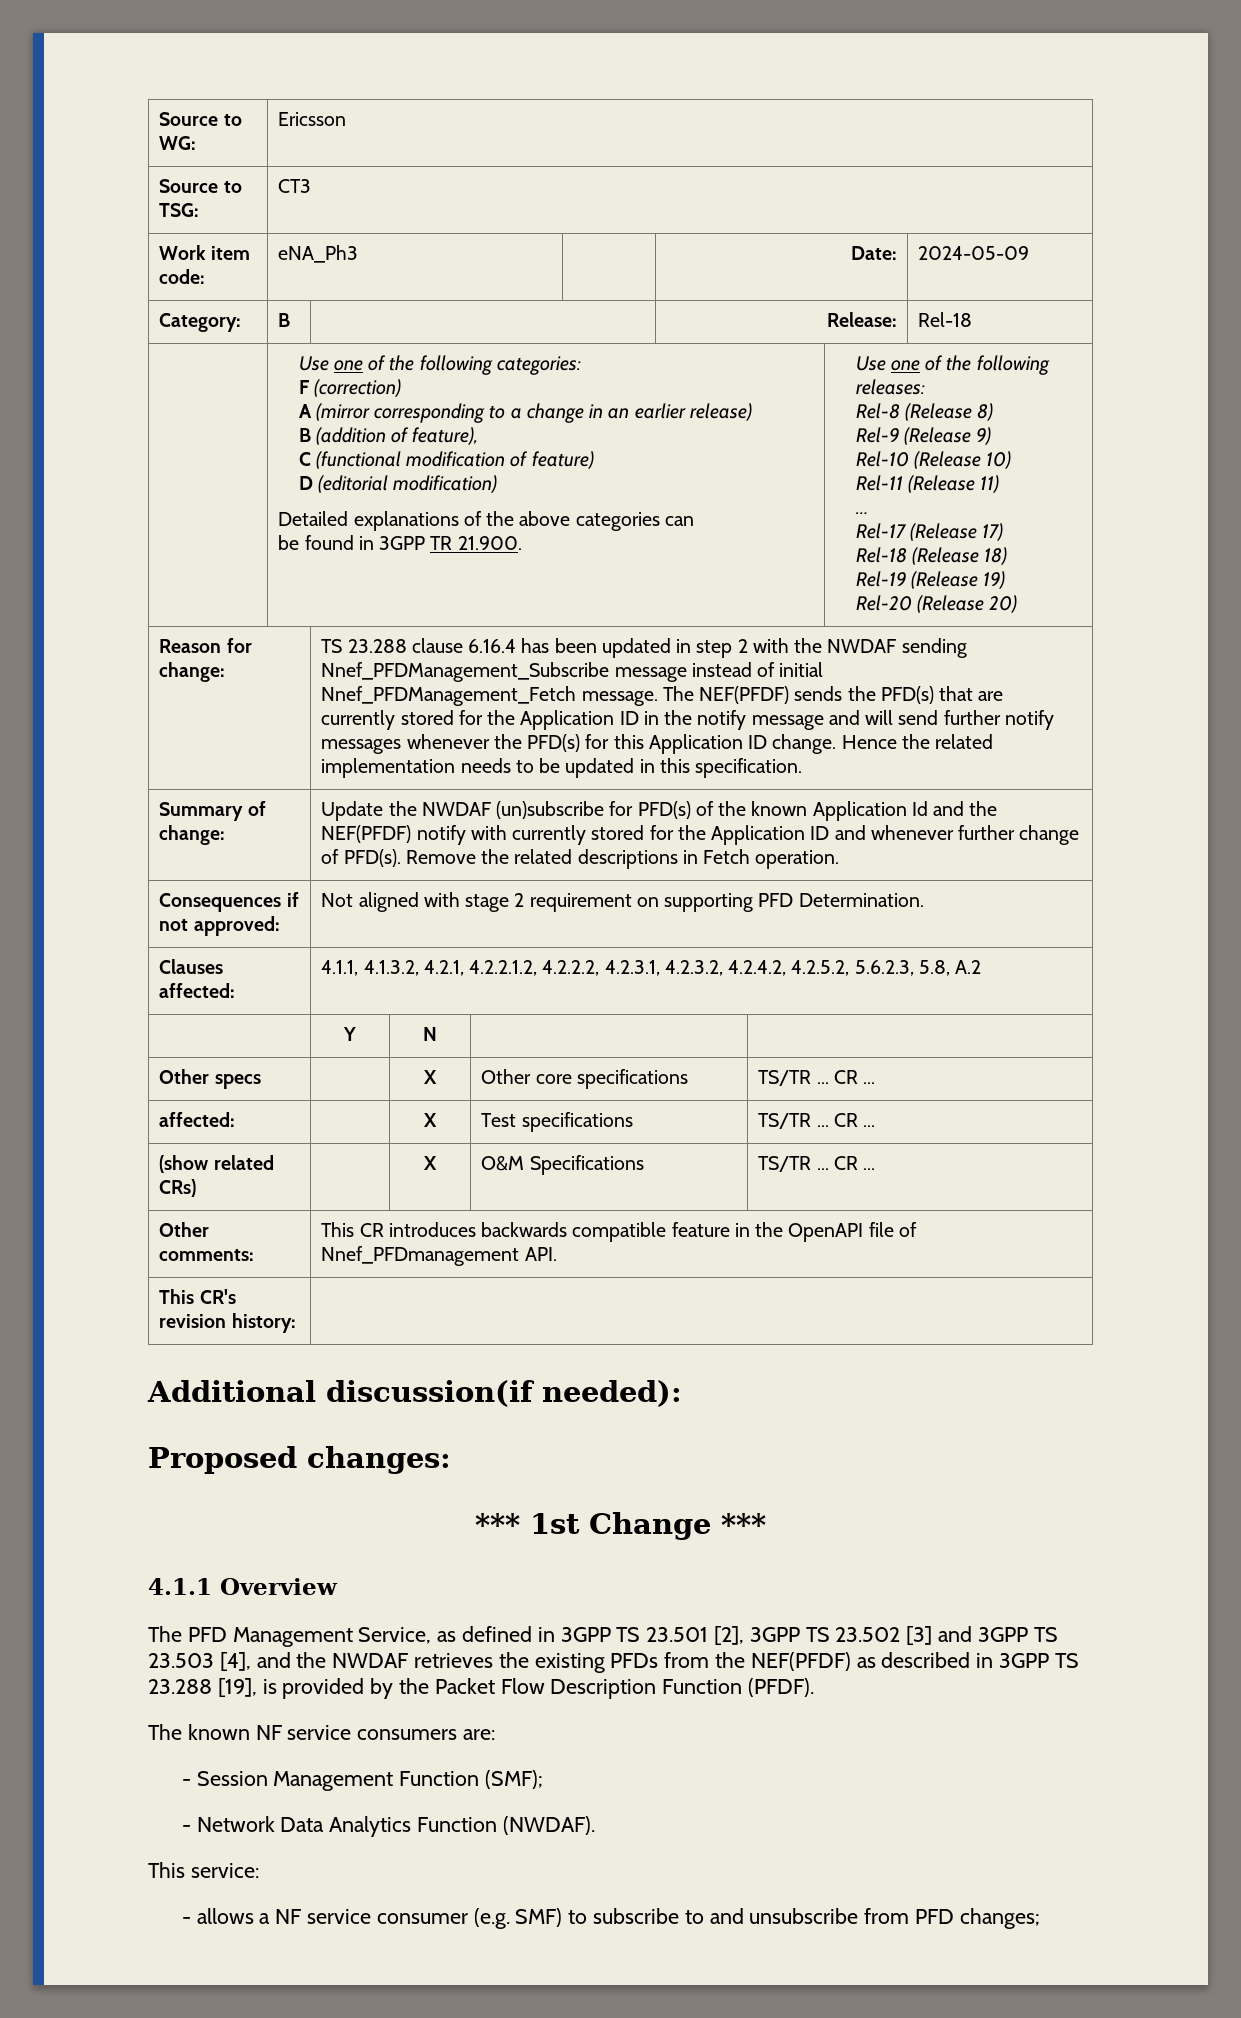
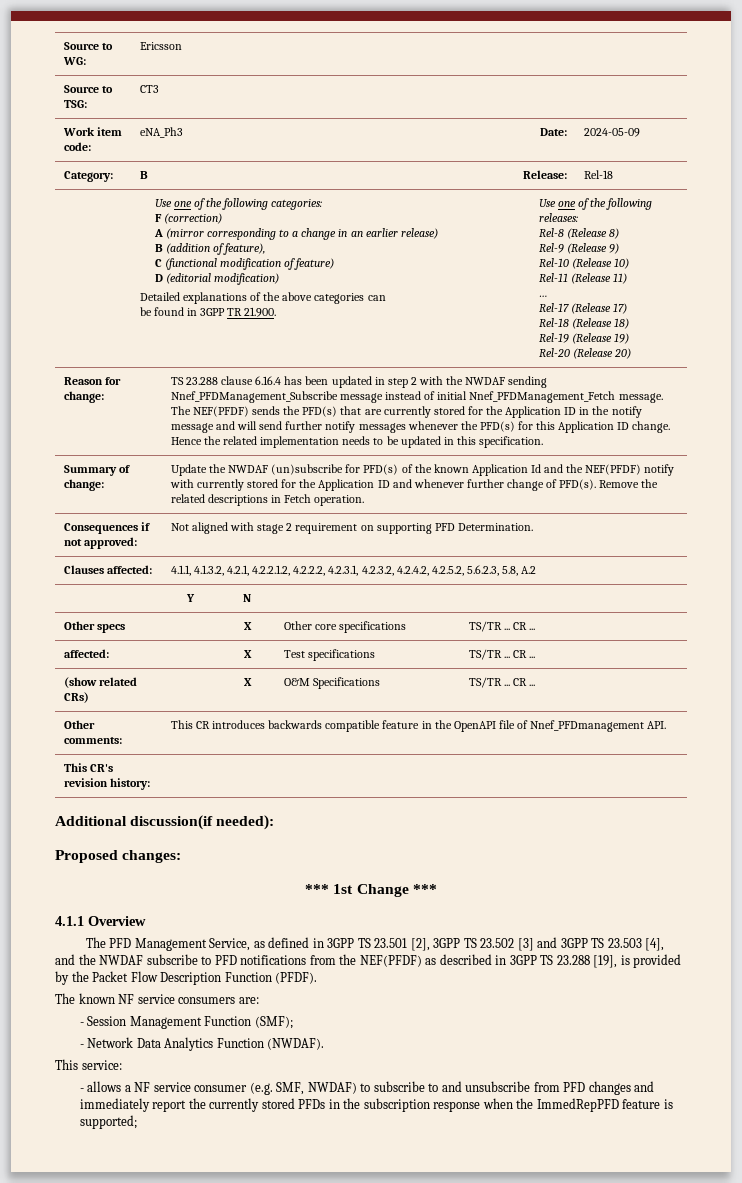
[414,1652,659,1673] retrieves the existing PFDs -> [146,954,307,965] subscribe to PFD notifications
[515,1908,563,1927] SMF) -> [276,1082,357,1095] SMF, NWDAF)
[959,1908,1040,1929] changes; -> [588,1081,655,1095] [79,1098,673,1112] [79,1115,137,1129] changes and immediately report the currently stored PFDs in the subscription response when the ImmedRepPFD feature is supported;

